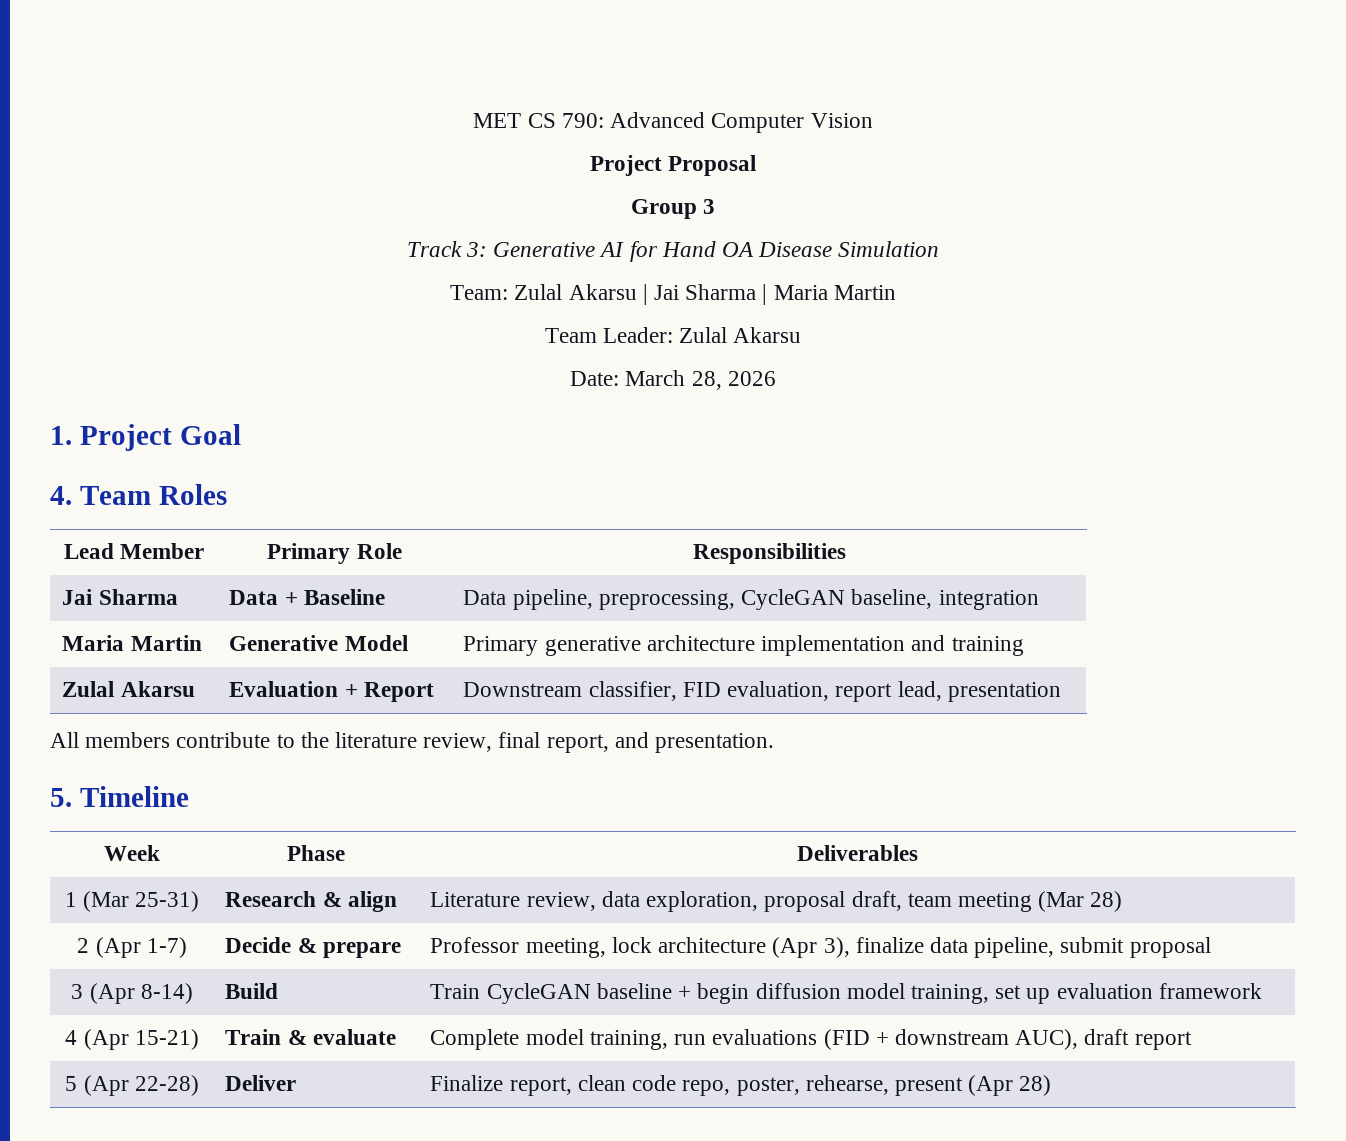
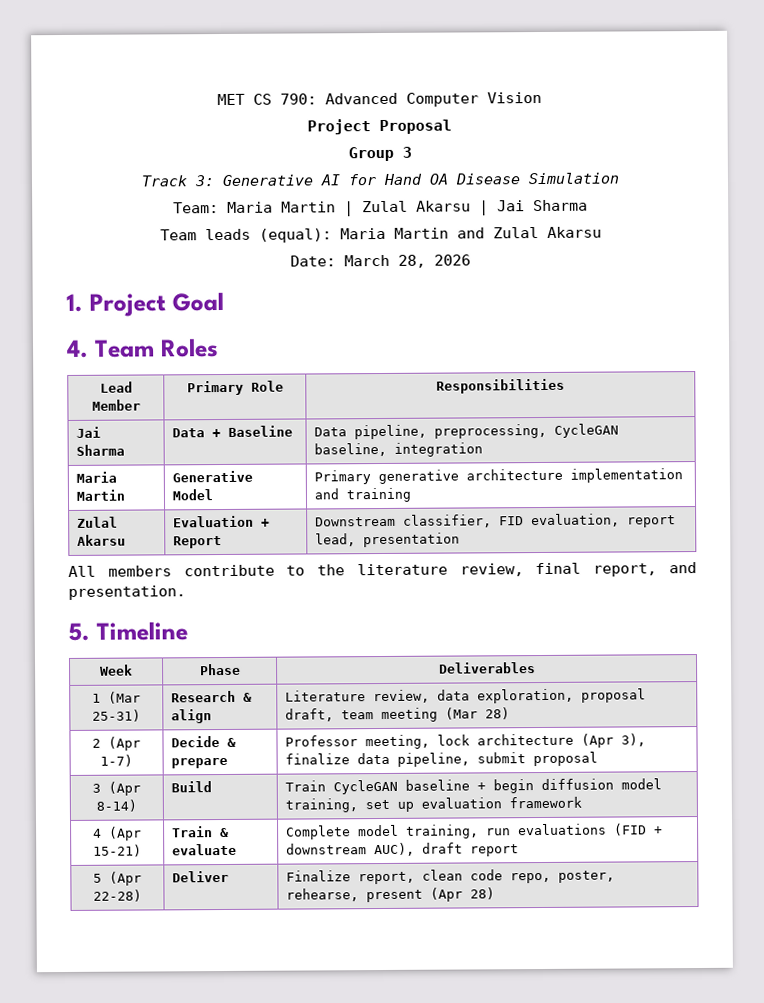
(509, 292) none -> [227,201,354,217] Maria Martin |
[762,284,896,305] [544,327,673,343] | Maria Martin // Team Leader: -> [159,227,485,243] // Team leads (equal): Maria Martin and

